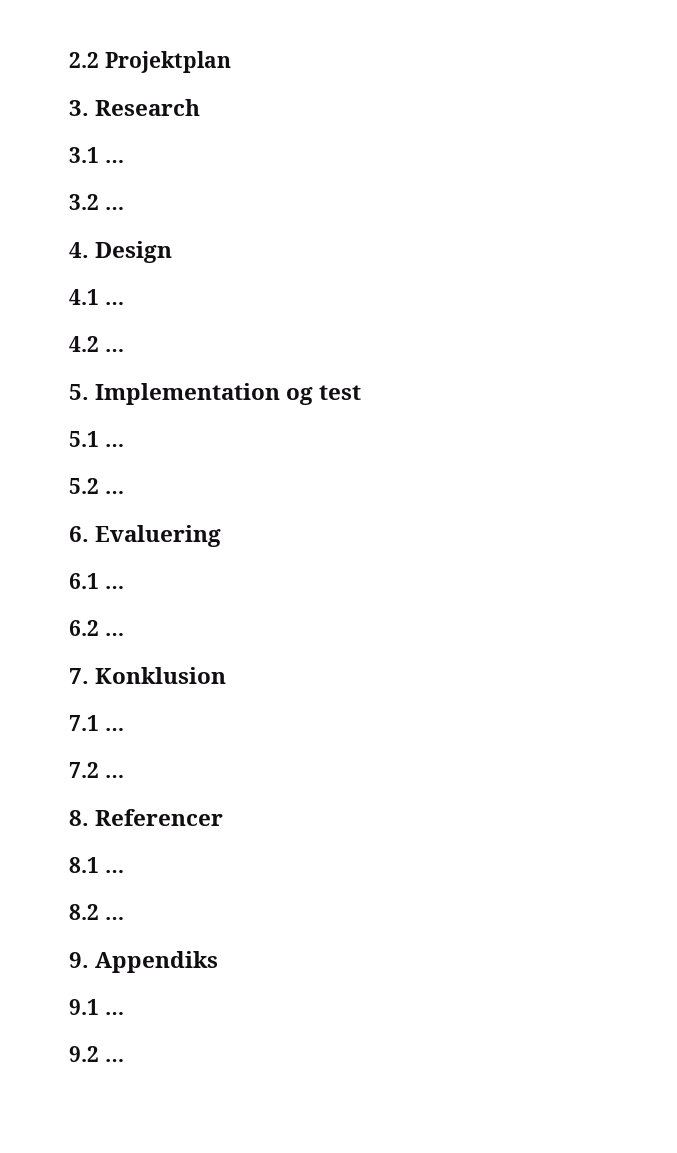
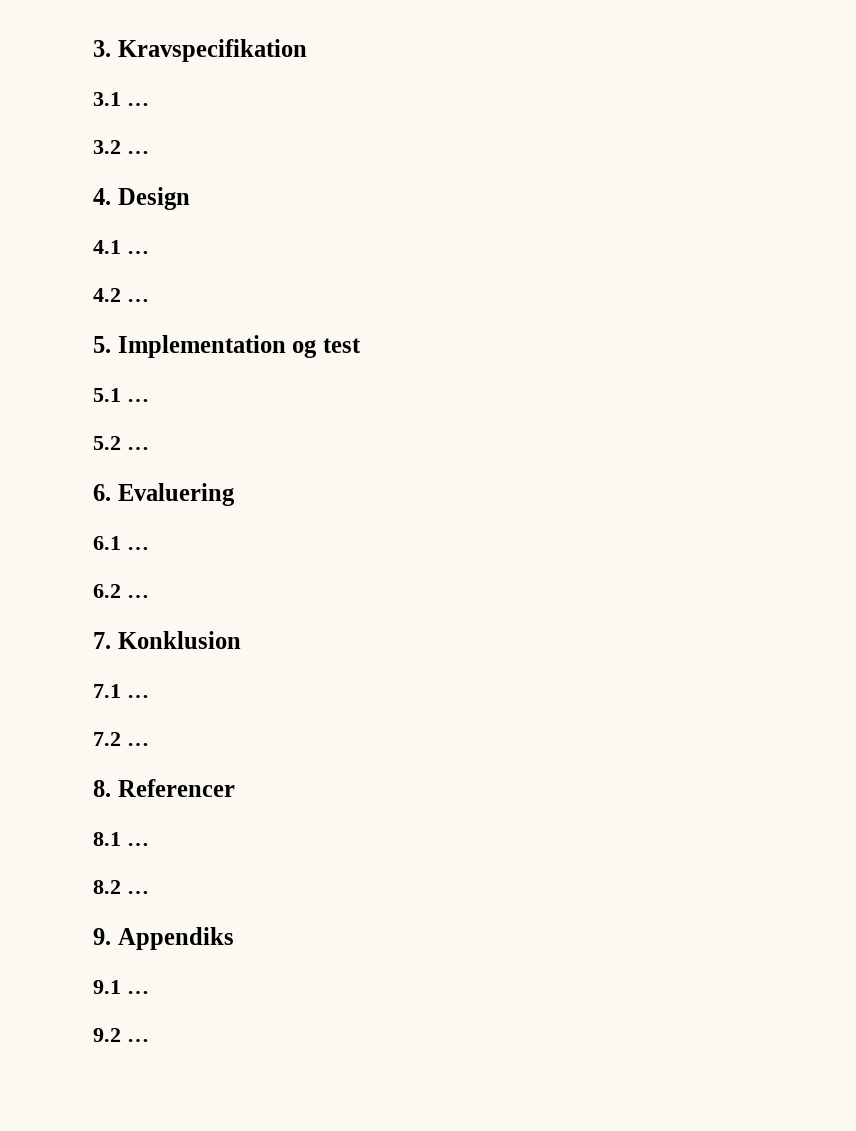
[69,51,231,73] [69,99,201,116] 2.2 Projektplan // 3. Research -> [93,39,307,62] 3. Kravspecifikation

